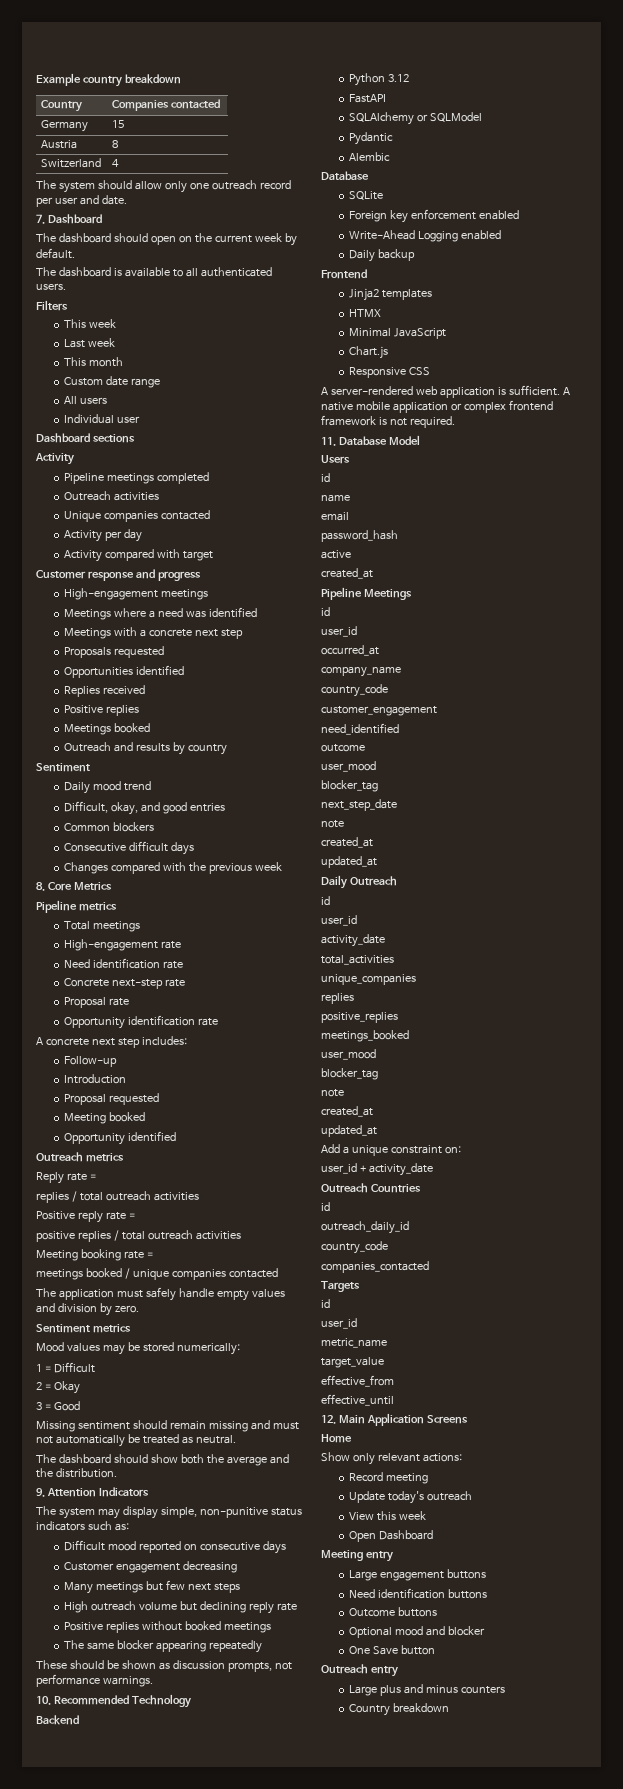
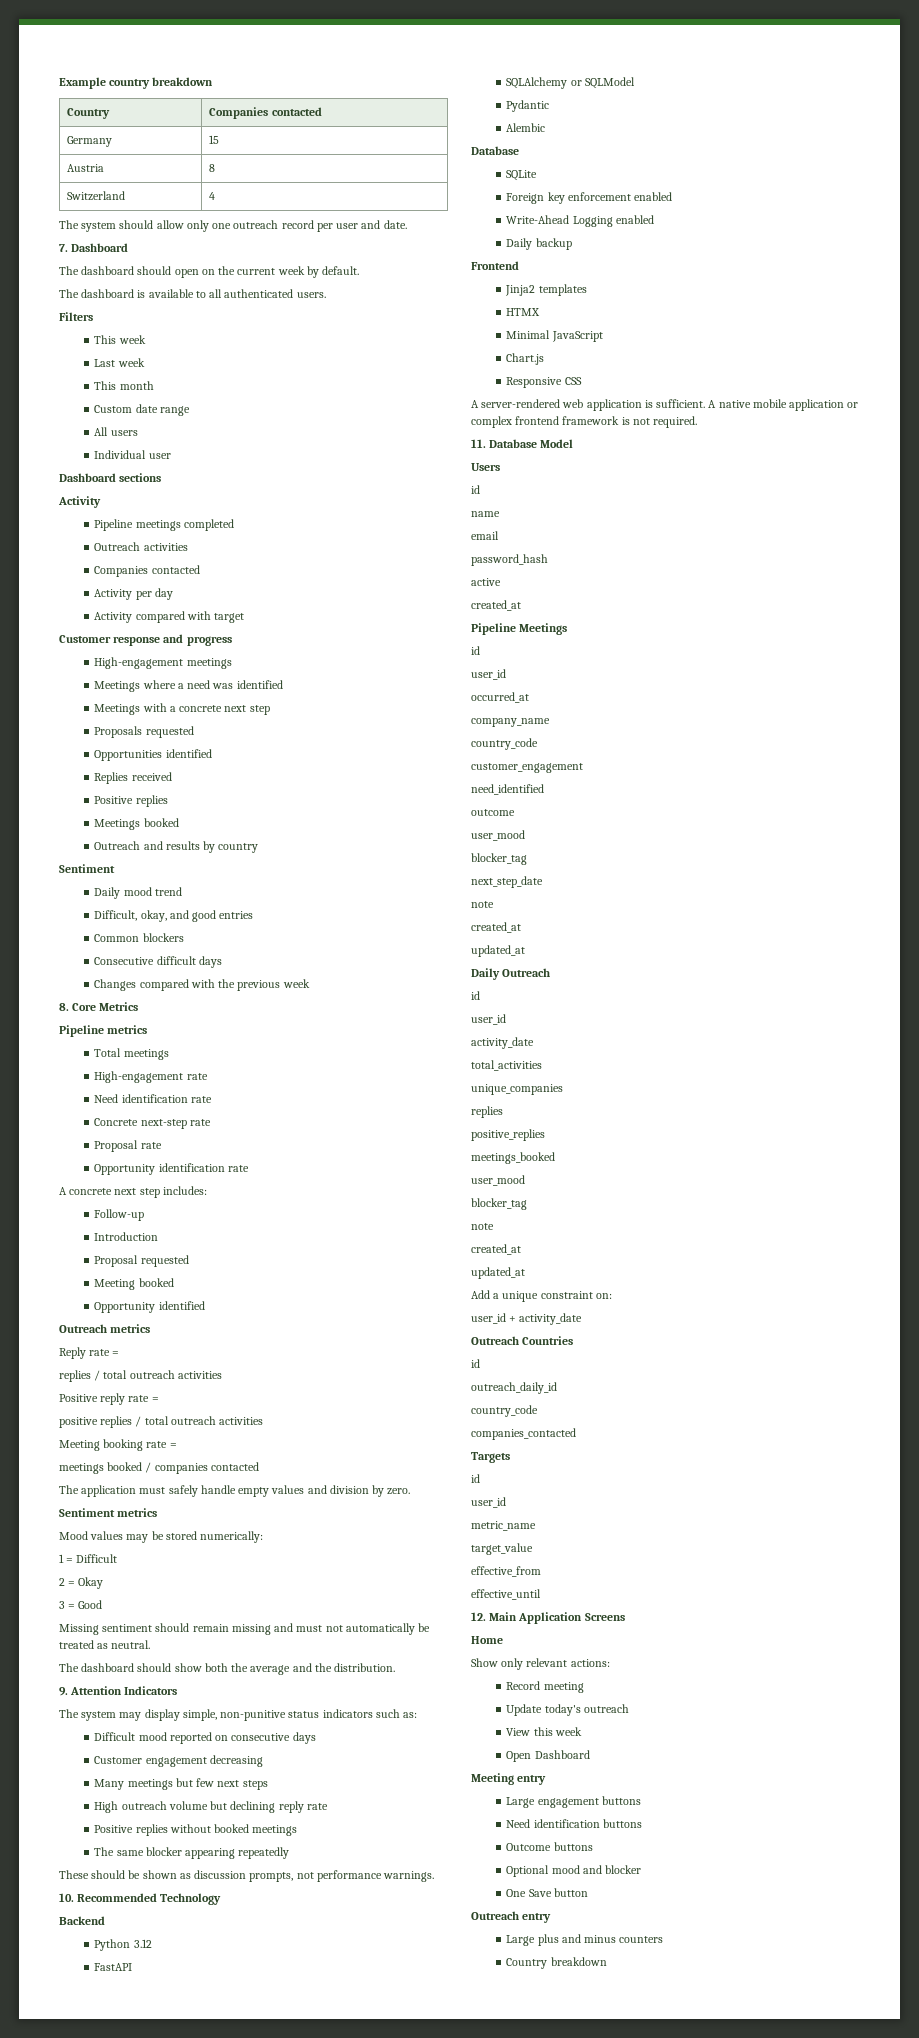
[63,511,158,522] Unique companies -> [94,566,149,577] Companies
[132,1269,169,1280] unique -> (152, 1467) none

